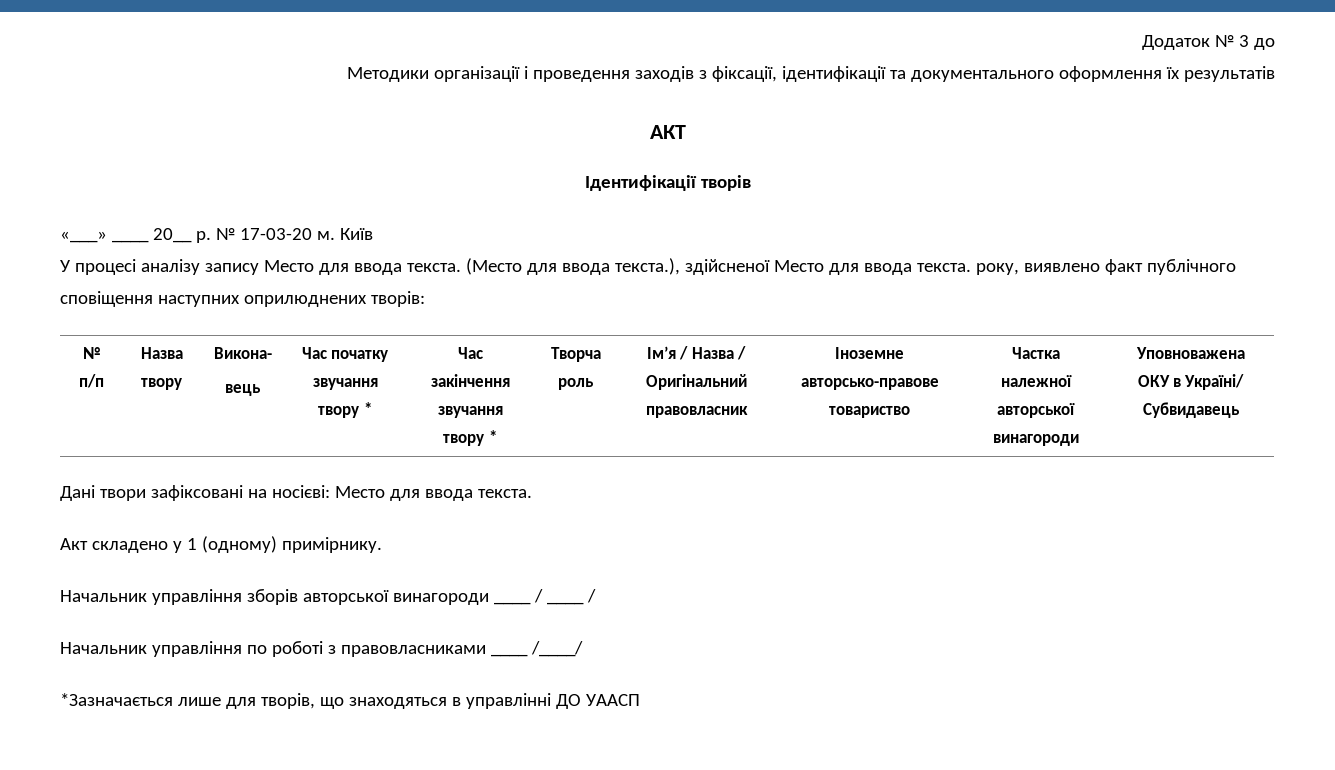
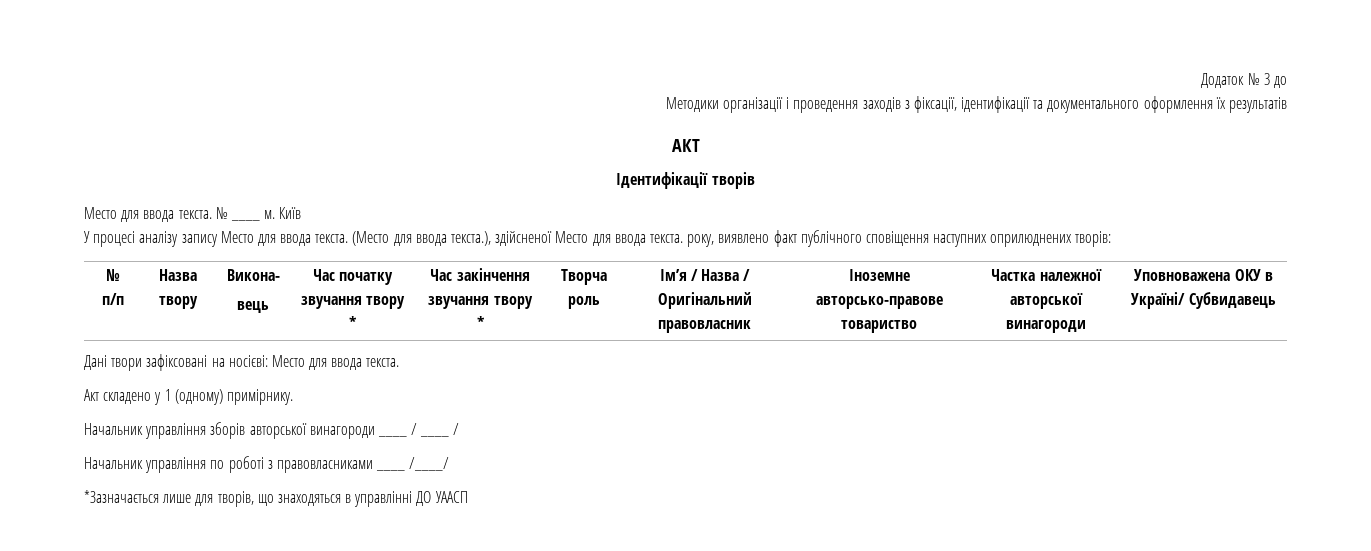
[60,228,312,243] «___» ____ 20__ р. № 17-03-20 -> [84,207,228,222] [230,219,260,221] Место для ввода текста. № ____

